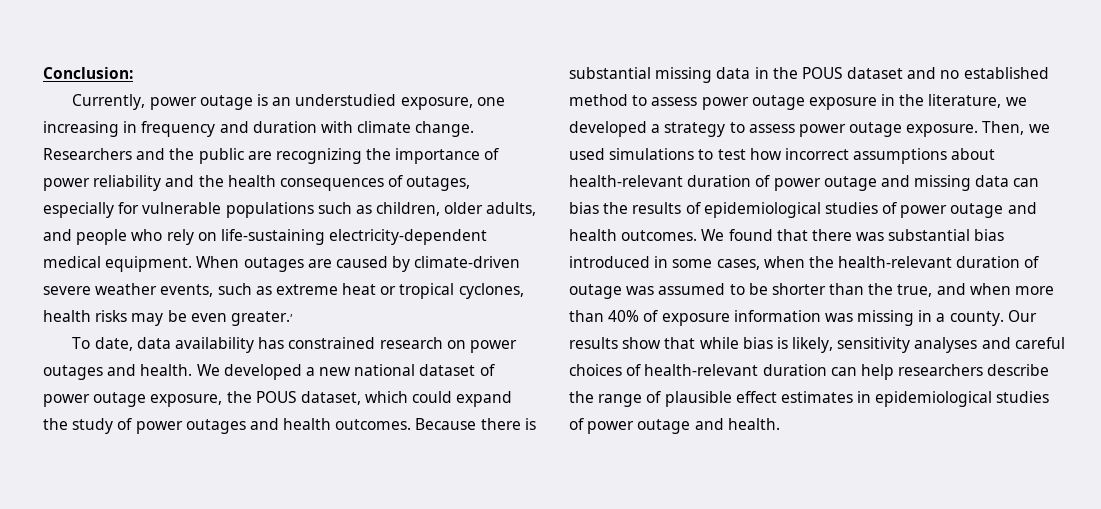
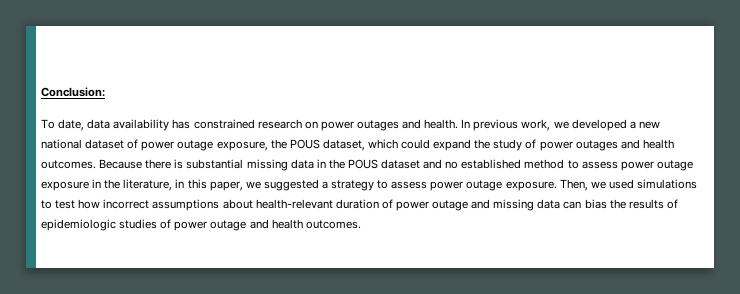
[72,94,505,110] [43,121,475,137] [43,148,500,164] [43,175,471,191] [43,202,537,218] [43,229,488,245] [43,256,521,272] [43,283,524,299] [43,310,293,326] // Currently, power outage is an understudied exposure, one increasing in frequency and duration with climate change. Researchers and the public are recognizing the importance of power reliability and the health consequences of outages, especially for vulnerable populations such as children, older adults, and people who rely on life-sustaining electricity-dependent medical equipment. When outages are caused by climate-driven severe weather events, such as extreme heat or tropical cyclones, health risks may be even greater., -> (105, 92) none
[196,364,220,376] We -> [461,119,569,131] In previous work, we
[1005,97,1027,106] [569,121,647,137] we developed -> [175,179,319,191] in this paper, we suggested
[703,202,821,218] epidemiological -> [41,219,116,231] epidemiologic
[701,229,1005,241] [569,256,1040,270] [569,283,1055,299] [569,310,1037,326] [569,337,1065,353] [569,364,1050,380] [569,391,1050,407] [569,418,780,434] We found that there was substantial bias introduced in some cases, when the health-relevant duration of outage was assumed to be shorter than the true, and when more than 40% of exposure information was missing in a county. Our results show that while bias is likely, sensitivity analyses and careful choices of health-relevant duration can help researchers describe the range of plausible effect estimates in epidemiological studies of power outage and health. -> (361, 224) none

